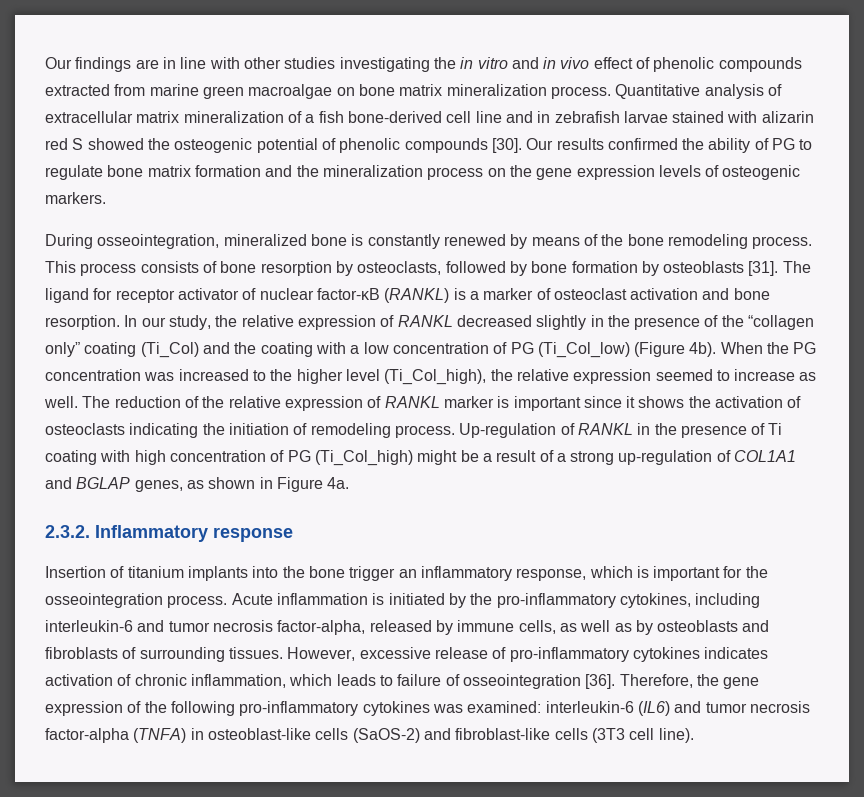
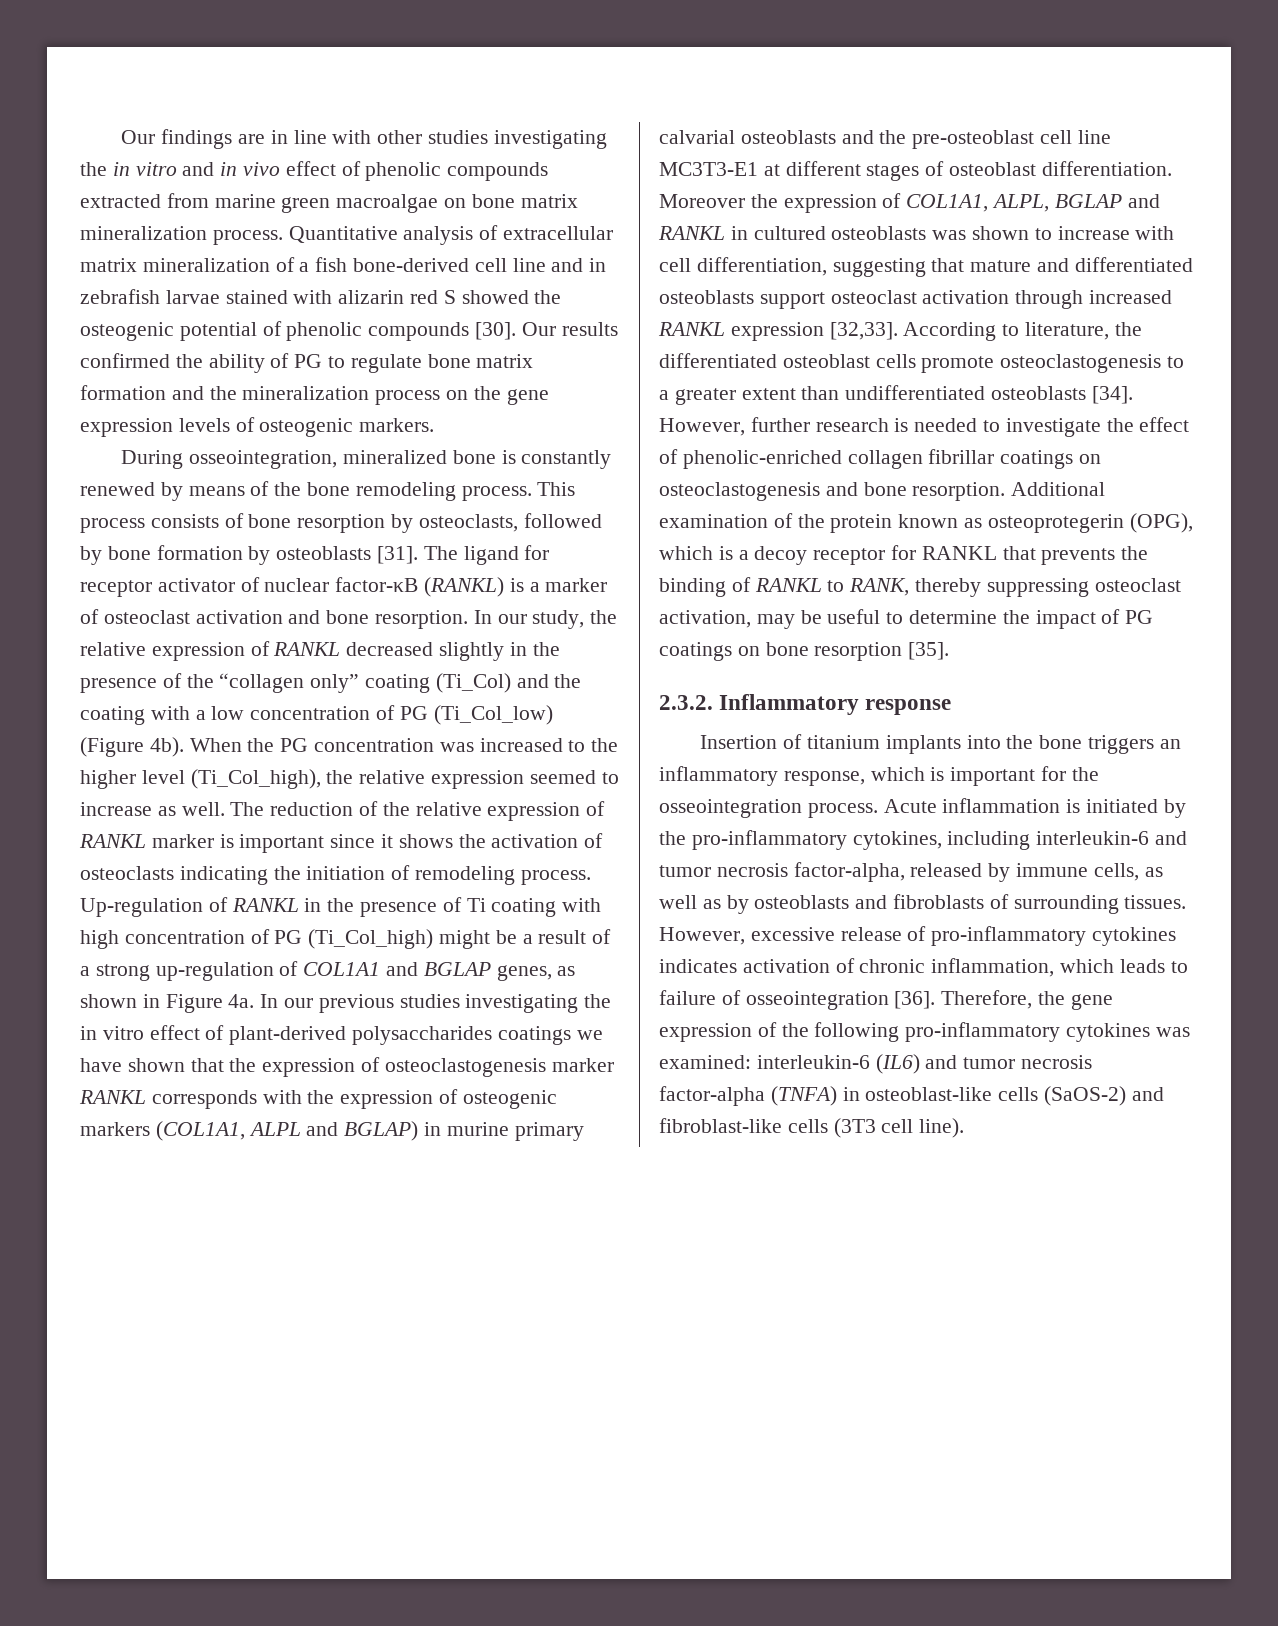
(350, 483) none -> [260,994,612,1013] [80,1025,603,1045] [80,1057,614,1077] [79,1089,557,1109] [80,1121,584,1141] [659,130,1111,149] [659,161,1172,181] [659,193,1160,213] [658,226,1175,240] [659,257,1193,277] [659,290,1173,309] [658,322,1142,341] [659,353,1185,373] [659,385,1133,405] [659,417,1190,437] [659,449,1102,469] [659,482,1106,501] [659,513,1193,533] [659,545,1149,565] [659,577,1181,597] [659,609,1154,629] [659,642,950,661] In our previous studies investigating the in vitro effect of plant-derived polysaccharides coatings we have shown that the expression of osteoclastogenesis marker RANKL corresponds with the expression of osteogenic markers (COL1A1, ALPL and BGLAP) in murine primary calvarial osteoblasts and the pre-osteoblast cell line MC3T3-E1 at different stages of osteoblast differentiation. Moreover the expression of COL1A1, ALPL, BGLAP and RANKL in cultured osteoblasts was shown to increase with cell differentiation, suggesting that mature and differentiated osteoblasts support osteoclast activation through increased RANKL expression [32,33]. According to literature, the differentiated osteoblast cells promote osteoclastogenesis to a greater extent than undifferentiated osteoblasts [34]. However, further research is needed to investigate the effect of phenolic-enriched collagen fibrillar coatings on osteoclastogenesis and bone resorption. Additional examination of the protein known as osteoprotegerin (OPG), which is a decoy receptor for RANKL that prevents the binding of RANKL to RANK, thereby suppressing osteoclast activation, may be useful to determine the impact of PG coatings on bone resorption [35].
[349,566,396,581] trigger -> [1088,735,1155,754] triggers

